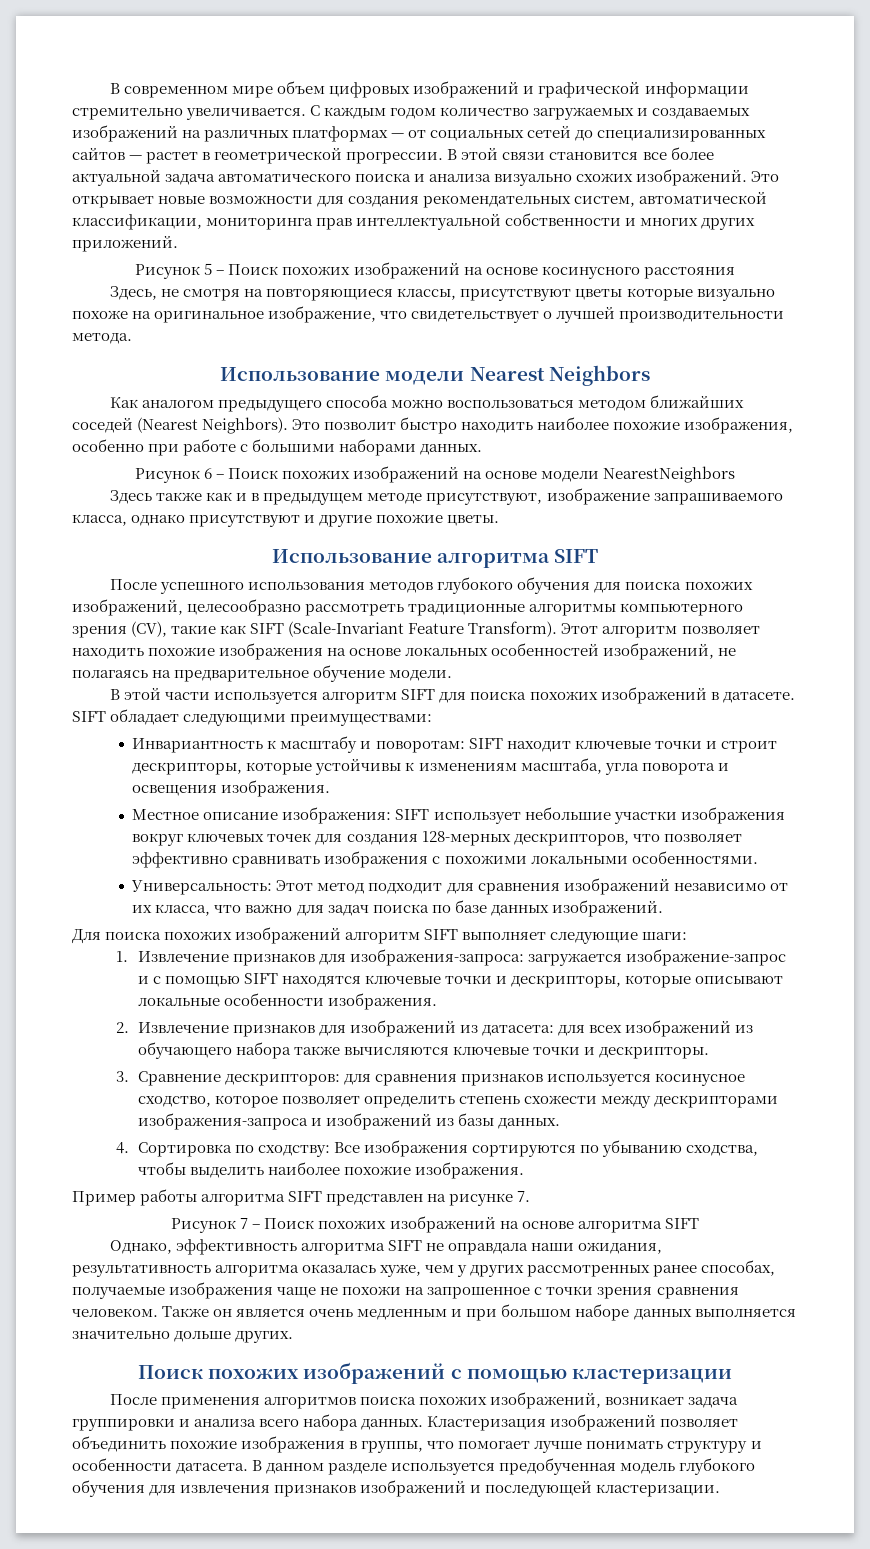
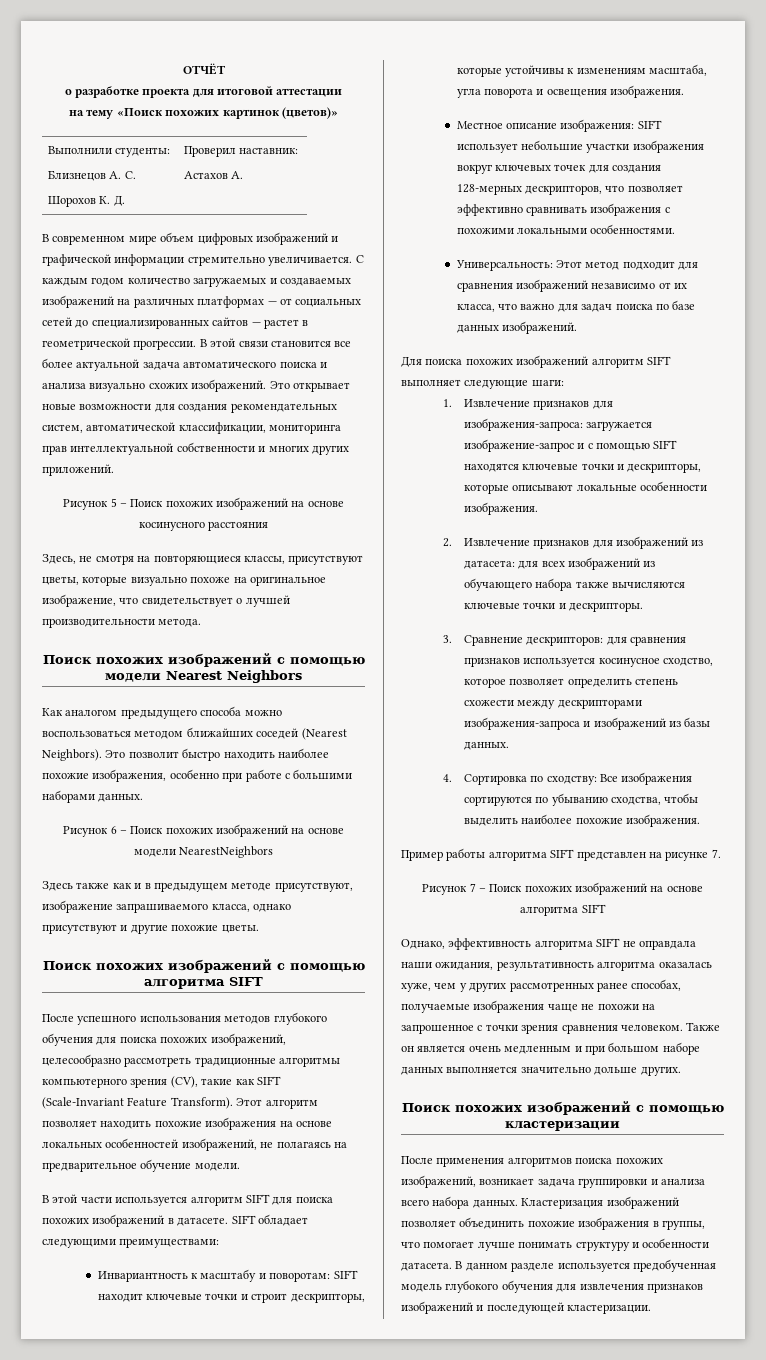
(110, 88) none -> [182,63,226,75] [64,86,343,98] [69,107,338,119] [47,146,171,157] [47,170,136,181] [47,195,125,207] [183,146,299,157] [183,171,244,179] ОТЧЁТ // о разработке проекта для итоговой аттестации // на тему «Поиск похожих картинок (цветов)» // Выполнили студенты: // Близнецов А. С. // Шорохов К. Д. | Проверил наставник: // Астахов А. //
[575,289,623,300] цветы -> [42,576,79,585] цветы,
[220,367,381,381] Использование -> [42,653,365,667] Поиск похожих изображений с помощью
[271,549,432,563] Использование -> [42,959,365,973] Поиск похожих изображений с помощью

